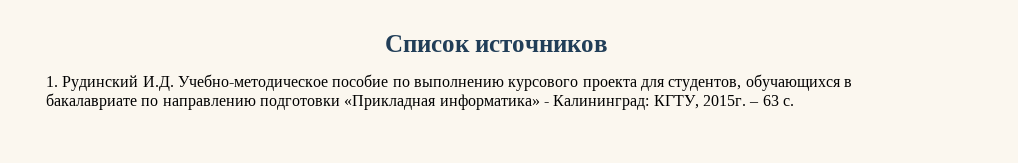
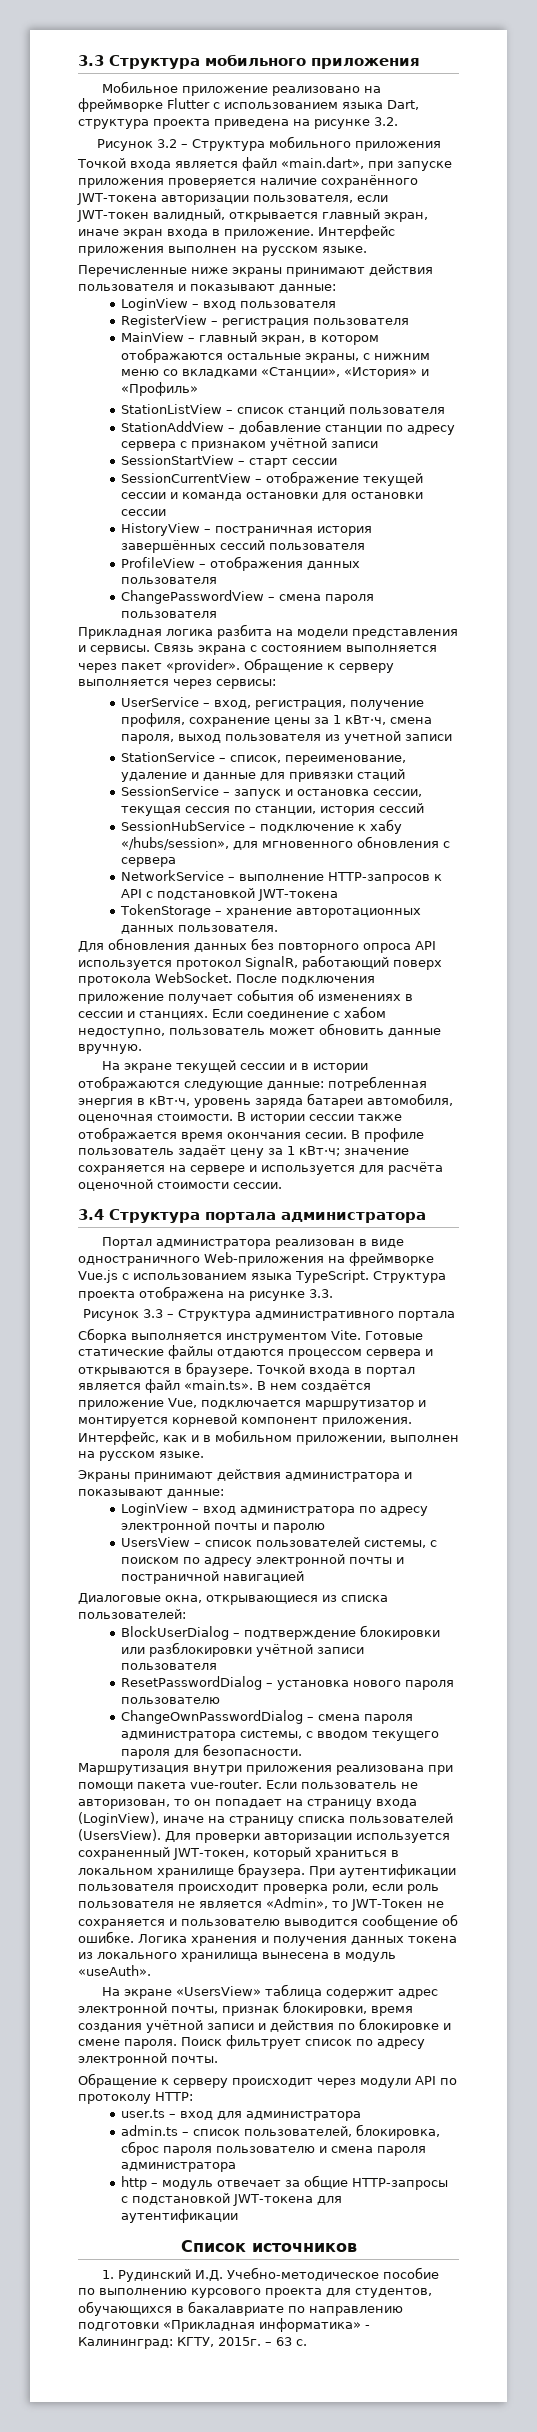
(384, 43) none -> [78,54,420,69] [101,81,381,96] [78,98,419,112] [78,117,398,129] [96,136,441,151] [77,157,452,171] [78,175,418,188] [77,193,388,205] [77,209,428,222] [78,225,395,239] [78,246,367,256] [78,264,433,277] [78,284,336,293] [121,298,337,311] [121,315,410,328] [121,332,380,345] [121,348,431,363] [121,367,430,379] [121,382,199,396] [121,404,446,416] [121,420,456,435] [121,438,379,451] [121,455,338,468] [121,471,424,486] [121,492,424,501] [121,509,167,516] [121,523,373,536] [121,540,366,553] [121,556,361,571] [121,577,218,584] [121,590,375,604] [121,611,218,618] [78,624,458,639] [78,643,437,655] [78,658,394,673] [78,679,276,689] [121,697,425,710] [121,713,433,727] [121,731,453,744] [121,752,407,765] [121,769,406,782] [121,786,423,799] [121,803,425,816] [121,819,403,834] [121,836,451,850] [121,857,177,867] [121,870,443,884] [121,888,339,901] [120,904,422,918] [121,925,279,934] [78,938,436,953] [78,955,442,970] [78,972,375,986] [78,989,413,1004] [78,1006,386,1020] [78,1023,441,1038] [78,1044,142,1054] [101,1060,368,1073] [78,1076,427,1091] [78,1093,453,1108] [78,1112,402,1124] [78,1127,424,1142] [78,1145,409,1158] [78,1162,443,1175] [78,1179,282,1191] [78,1209,426,1223] [101,1237,404,1249] [78,1252,434,1266] [78,1270,446,1283] [78,1286,333,1301] [82,1309,455,1321] [78,1328,423,1343] [78,1345,433,1359] [78,1362,415,1377] [78,1379,371,1393] [78,1398,426,1410] [78,1414,412,1427] [78,1430,459,1445] [78,1451,204,1461] [78,1469,412,1482] [78,1489,224,1498] [121,1503,429,1516] [121,1520,326,1533] [121,1537,438,1548] [121,1554,405,1567] [121,1571,305,1584] [78,1593,388,1605] [78,1609,186,1619] [121,1625,441,1640] [121,1642,365,1657] [121,1663,218,1670] [121,1676,455,1690] [121,1697,221,1704] [121,1710,414,1724] [121,1731,440,1741] [121,1744,303,1759] [78,1763,453,1775] [78,1780,418,1791] [78,1799,417,1809] [78,1812,453,1826] [78,1829,450,1843] [78,1847,399,1860] [78,1863,456,1878] [78,1884,439,1894] [78,1897,444,1911] [78,1914,458,1929] [78,1931,457,1946] [78,1952,396,1962] [78,1965,151,1976] [101,1984,438,1999] [78,2001,413,2016] [78,2018,451,2033] [78,2035,425,2049] [78,2053,218,2066] [78,2073,457,2088] [78,2092,193,2104] [121,2109,362,2121] [121,2124,441,2139] [121,2141,427,2156] [121,2162,237,2172] [121,2175,449,2190] [121,2193,343,2206] [121,2209,239,2223] 3.3 Структура мобильного приложения // Мобильное приложение реализовано на фреймворке Flutter с использованием языка Dart, структура проекта приведена на рисунке 3.2. // Рисунок 3.2 – Структура мобильного приложения // Точкой входа является файл «main.dart», при запуске приложения проверяется наличие сохранённого JWT-токена авторизации пользователя, если JWT-токен валидный, открывается главный экран, иначе экран входа в приложение. Интерфейс приложения выполнен на русском языке. // Перечисленные ниже экраны принимают действия пользователя и показывают данные: // LoginView – вход пользователя // RegisterView – регистрация пользователя // MainView – главный экран, в котором отображаются остальные экраны, с нижним меню со вкладками «Станции», «История» и «Профиль» // StationListView – список станций пользователя // StationAddView – добавление станции по адресу сервера с признаком учётной записи // SessionStartView – старт сессии // SessionCurrentView – отображение текущей сессии и команда остановки для остановки сессии // HistoryView – постраничная история завершённых сессий пользователя // ProfileView – отображения данных пользователя // ChangePasswordView – смена пароля пользователя // Прикладная логика разбита на модели представления и сервисы. Связь экрана с состоянием выполняется через пакет «provider». Обращение к серверу выполняется через сервисы: // UserService – вход, регистрация, получение профиля, сохранение цены за 1 кВт·ч, смена пароля, выход пользователя из учетной записи // StationService – список, переименование, удаление и данные для привязки стаций // SessionService – запуск и остановка сессии, текущая сессия по станции, история сессий // SessionHubService – подключение к хабу «/hubs/session», для мгновенного обновления с сервера // NetworkService – выполнение HTTP-запросов к API с подстановкой JWT-токена // TokenStorage – хранение авторотационных данных пользователя. // Для обновления данных без повторного опроса API используется протокол SignalR, работающий поверх протокола WebSocket. После подключения приложение получает события об изменениях в сессии и станциях. Если соединение с хабом недоступно, пользователь может обновить данные вручную. // На экране текущей сессии и в истории отображаются следующие данные: потребленная энергия в кВт·ч, уровень заряда батареи автомобиля, оценочная стоимости. В истории сессии также отображается время окончания сесии. В профиле пользователь задаёт цену за 1 кВт·ч; значение сохраняется на сервере и используется для расчёта оценочной стоимости сессии. // 3.4 Структура портала администратора // Портал администратора реализован в виде одностраничного Web-приложения на фреймворке Vue.js с использованием языка TypeScript. Структура проекта отображена на рисунке 3.3. // Рисунок 3.3 – Структура административного портала // Сборка выполняется инструментом Vite. Готовые статические файлы отдаются процессом сервера и открываются в браузере. Точкой входа в портал является файл «main.ts». В нем создаётся приложение Vue, подключается маршрутизатор и монтируется корневой компонент приложения. Интерфейс, как и в мобильном приложении, выполнен на русском языке. // Экраны принимают действия администратора и показывают данные: // LoginView – вход администратора по адресу электронной почты и паролю // UsersView – список пользователей системы, с поиском по адресу электронной почты и постраничной навигацией // Диалоговые окна, открывающиеся из списка пользователей: // BlockUserDialog – подтверждение блокировки или разблокировки учётной записи пользователя // ResetPasswordDialog – установка нового пароля пользователю // ChangeOwnPasswordDialog – смена пароля администратора системы, с вводом текущего пароля для безопасности. // Маршрутизация внутри приложения реализована при помощи пакета vue-router. Если пользователь не авторизован, то он попадает на страницу входа (LoginView), иначе на страницу списка пользователей (UsersView). Для проверки авторизации используется сохраненный JWT-токен, который храниться в локальном хранилище браузера. При аутентификации пользователя происходит проверка роли, если роль пользователя не является «Admin», то JWT-Токен не сохраняется и пользователю выводится сообщение об ошибке. Логика хранения и получения данных токена из локального хранилища вынесена в модуль «useAuth». // На экране «UsersView» таблица содержит адрес электронной почты, признак блокировки, время создания учётной записи и действия по блокировке и смене пароля. Поиск фильтрует список по адресу электронной почты. // Обращение к серверу происходит через модули API по протоколу HTTP: // user.ts – вход для администратора // admin.ts – список пользователей, блокировка, сброс пароля пользователю и смена пароля администратора // http – модуль отвечает за общие HTTP-запросы с подстановкой JWT-токена для аутентификации //

